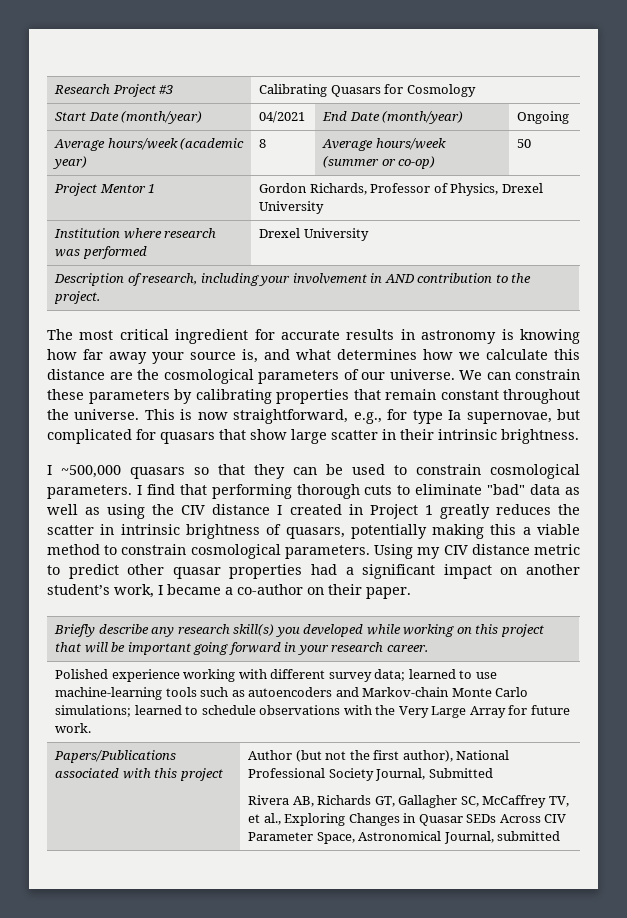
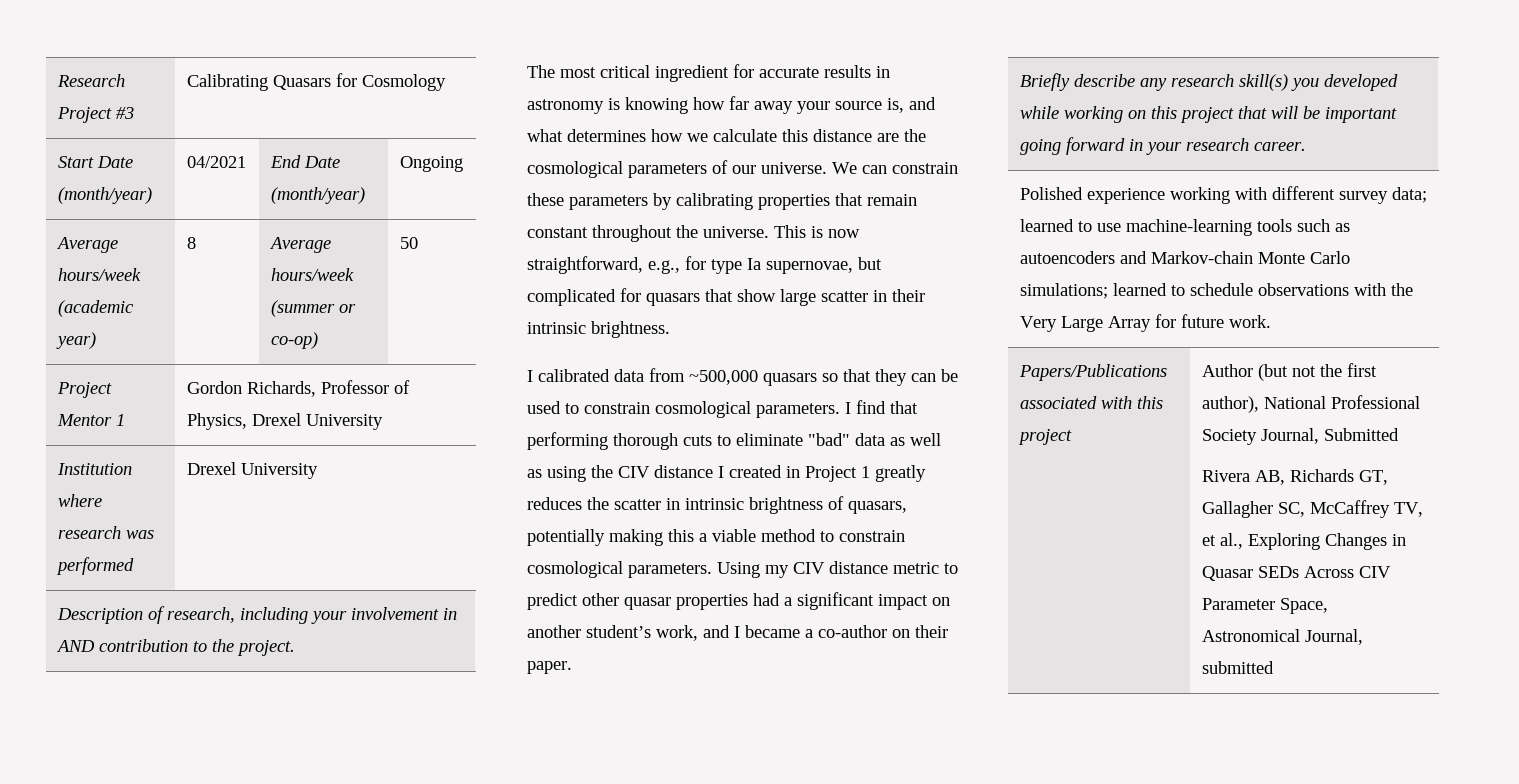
(52, 470) none -> [538,368,685,382] calibrated data from
(154, 591) none -> [703,625,730,638] and

